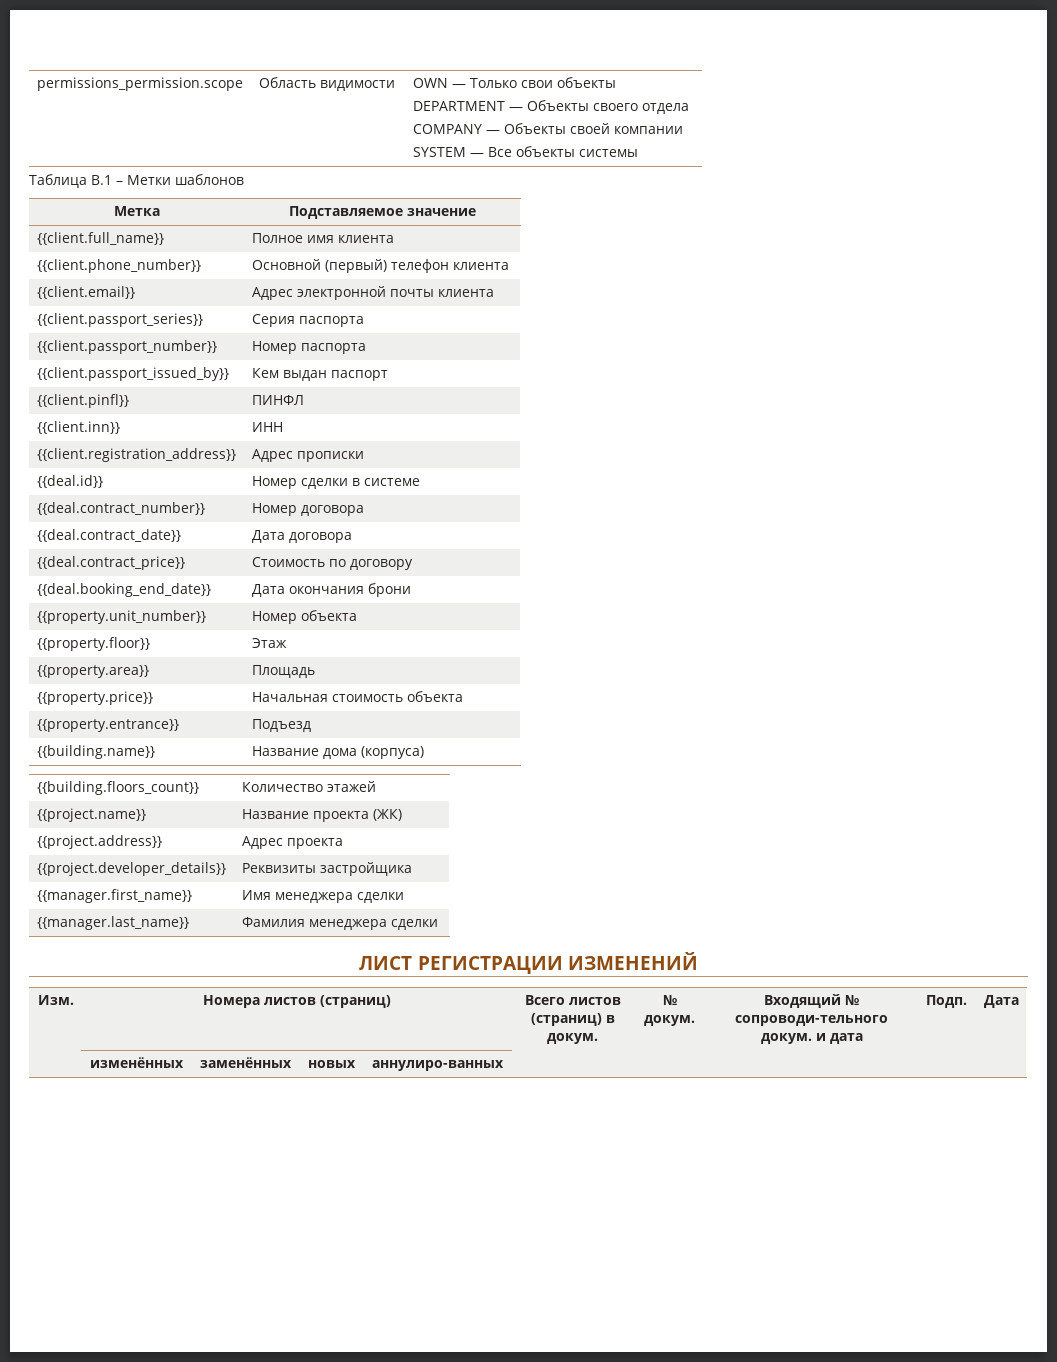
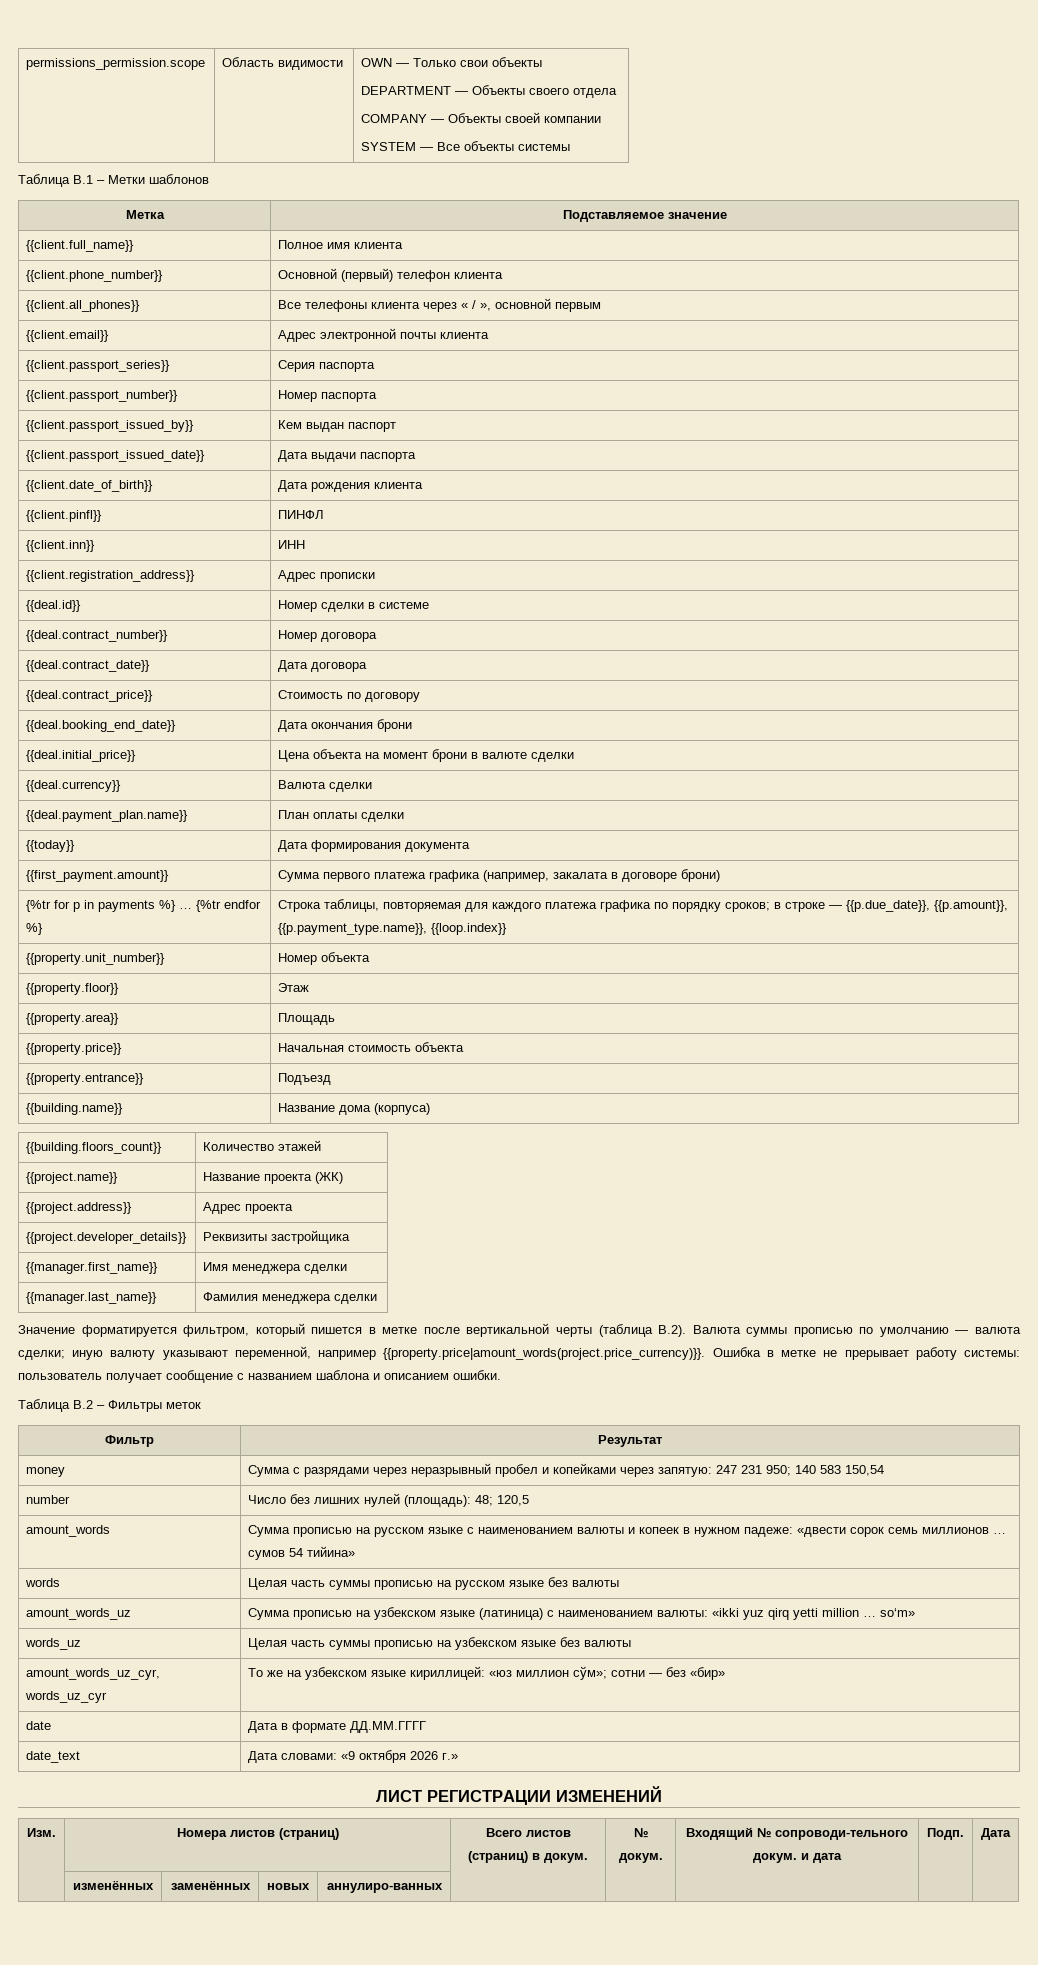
(509, 266) none -> [26,300,141,312] [278,298,602,312] // {{client.all_phones}} | Все телефоны клиента через « / », основной первым
(388, 375) none -> [26,450,206,462] [278,450,417,462] [26,480,154,492] [278,480,424,492] // {{client.passport_issued_date}} | Дата выдачи паспорта // {{client.date_of_birth}} | Дата рождения клиента
(411, 590) none -> [26,750,137,762] [278,749,575,762] [26,780,122,792] [278,780,373,792] [26,810,189,822] [278,810,405,822] [26,840,76,852] [278,840,471,852] [26,870,170,882] [278,869,721,882] [26,900,262,912] [26,923,44,935] [278,899,1009,912] [278,923,508,935] // {{deal.initial_price}} | Цена объекта на момент брони в валюте сделки // {{deal.currency}} | Валюта сделки // {{deal.payment_plan.name}} | План оплаты сделки // {{today}} | Дата формирования документа // {{first_payment.amount}} | Сумма первого платежа графика (например, закалата в договоре брони) // {%tr for p in payments %} … {%tr endfor %} | Строка таблицы, повторяемая для каждого платежа графика по порядку сроков; в строке — {{p.due_date}}, {{p.amount}}, {{p.payment_type.name}}, {{loop.index}}
(438, 924) none -> [18,1323,1021,1337] [18,1346,1021,1360] [18,1370,501,1383] [18,1399,201,1412] [105,1435,154,1447] [598,1435,662,1447] [26,1467,66,1477] [248,1463,885,1477] [26,1495,71,1504] [248,1493,530,1507] [26,1525,111,1537] [248,1525,1007,1537] [248,1546,356,1560] [25,1578,61,1587] [248,1577,620,1590] [26,1608,132,1620] [248,1607,916,1620] [25,1638,82,1650] [248,1637,632,1650] [26,1668,161,1680] [25,1691,108,1703] [248,1666,726,1680] [26,1721,52,1730] [248,1721,427,1733] [26,1751,81,1763] [248,1750,459,1763] // Значение форматируется фильтром, который пишется в метке после вертикальной черты (таблица В.2). Валюта суммы прописью по умолчанию — валюта сделки; иную валюту указывают переменной, например {{property.price|amount_words(project.price_currency)}}. Ошибка в метке не прерывает работу системы: пользователь получает сообщение с названием шаблона и описанием ошибки. // Таблица В.2 – Фильтры меток // Фильтр | Результат // money | Сумма с разрядами через неразрывный пробел и копейками через запятую: 247 231 950; 140 583 150,54 // number | Число без лишних нулей (площадь): 48; 120,5 // amount_words | Сумма прописью на русском языке с наименованием валюты и копеек в нужном падеже: «двести сорок семь миллионов … сумов 54 тийина» // words | Целая часть суммы прописью на русском языке без валюты // amount_words_uz | Сумма прописью на узбекском языке (латиница) с наименованием валюты: «ikki yuz qirq yetti million … so‘m» // words_uz | Целая часть суммы прописью на узбекском языке без валюты // amount_words_uz_cyr, words_uz_cyr | То же на узбекском языке кириллицей: «юз миллион сўм»; сотни — без «бир» // date | Дата в формате ДД.ММ.ГГГГ // date_text | Дата словами: «9 октября 2026 г.»

